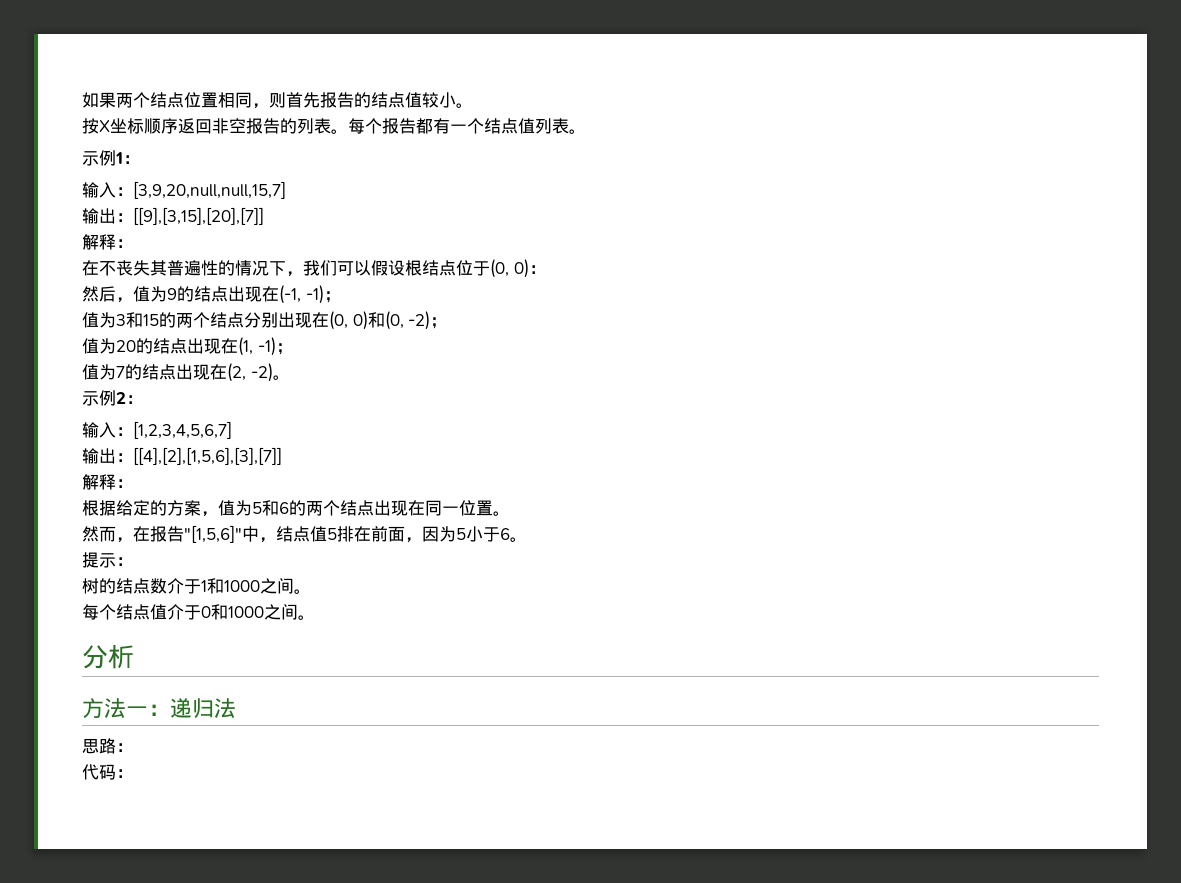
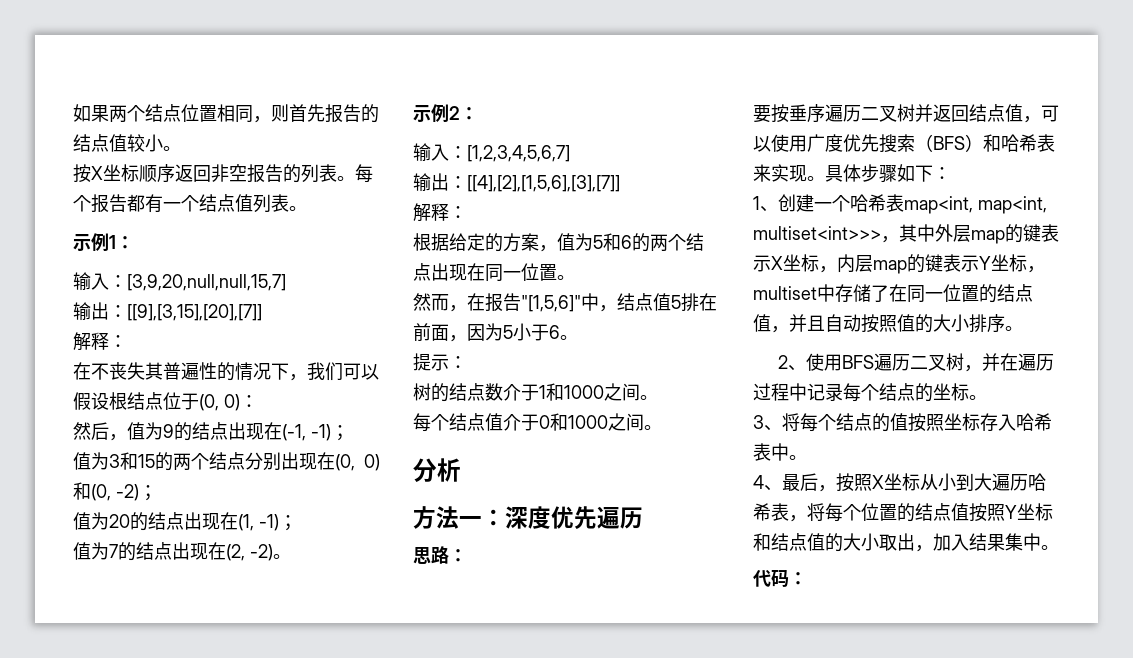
[170,698,236,718] 递归法 -> [505,506,643,529] 深度优先遍历
(133, 747) none -> [753,104,1059,123] [753,134,1055,153] [753,164,951,183] [753,194,1047,214] [753,224,1059,244] [753,254,1045,274] [753,284,1033,303] [753,314,1023,333] [777,353,1054,372] [753,383,987,402] [753,413,1052,432] [753,443,807,461] [753,473,1046,492] [753,503,1053,522] [753,533,1059,552] // 要按垂序遍历二叉树并返回结点值，可以使用广度优先搜索（BFS）和哈希表来实现。具体步骤如下： // 1、创建一个哈希表map<int, map<int, multiset<int>>>，其中外层map的键表示X坐标，内层map的键表示Y坐标，multiset中存储了在同一位置的结点值，并且自动按照值的大小排序。 // 2、使用BFS遍历二叉树，并在遍历过程中记录每个结点的坐标。 // 3、将每个结点的值按照坐标存入哈希表中。 // 4、最后，按照X坐标从小到大遍历哈希表，将每个位置的结点值按照Y坐标和结点值的大小取出，加入结果集中。

